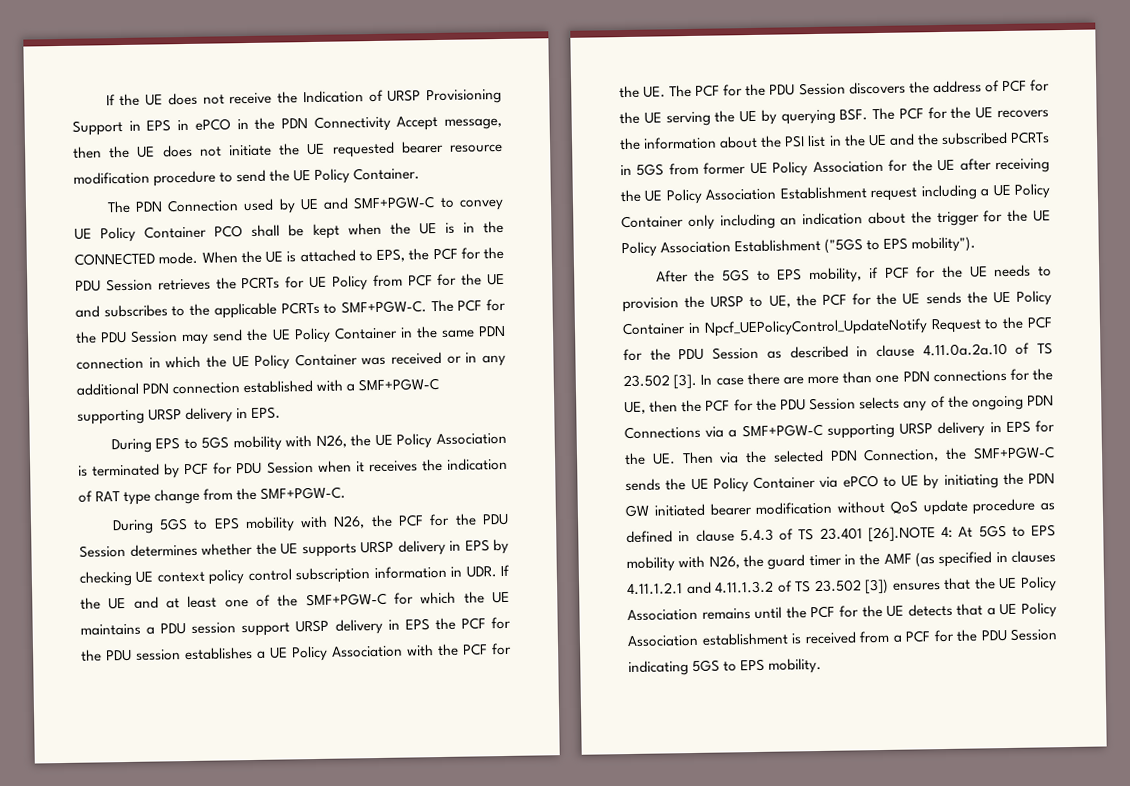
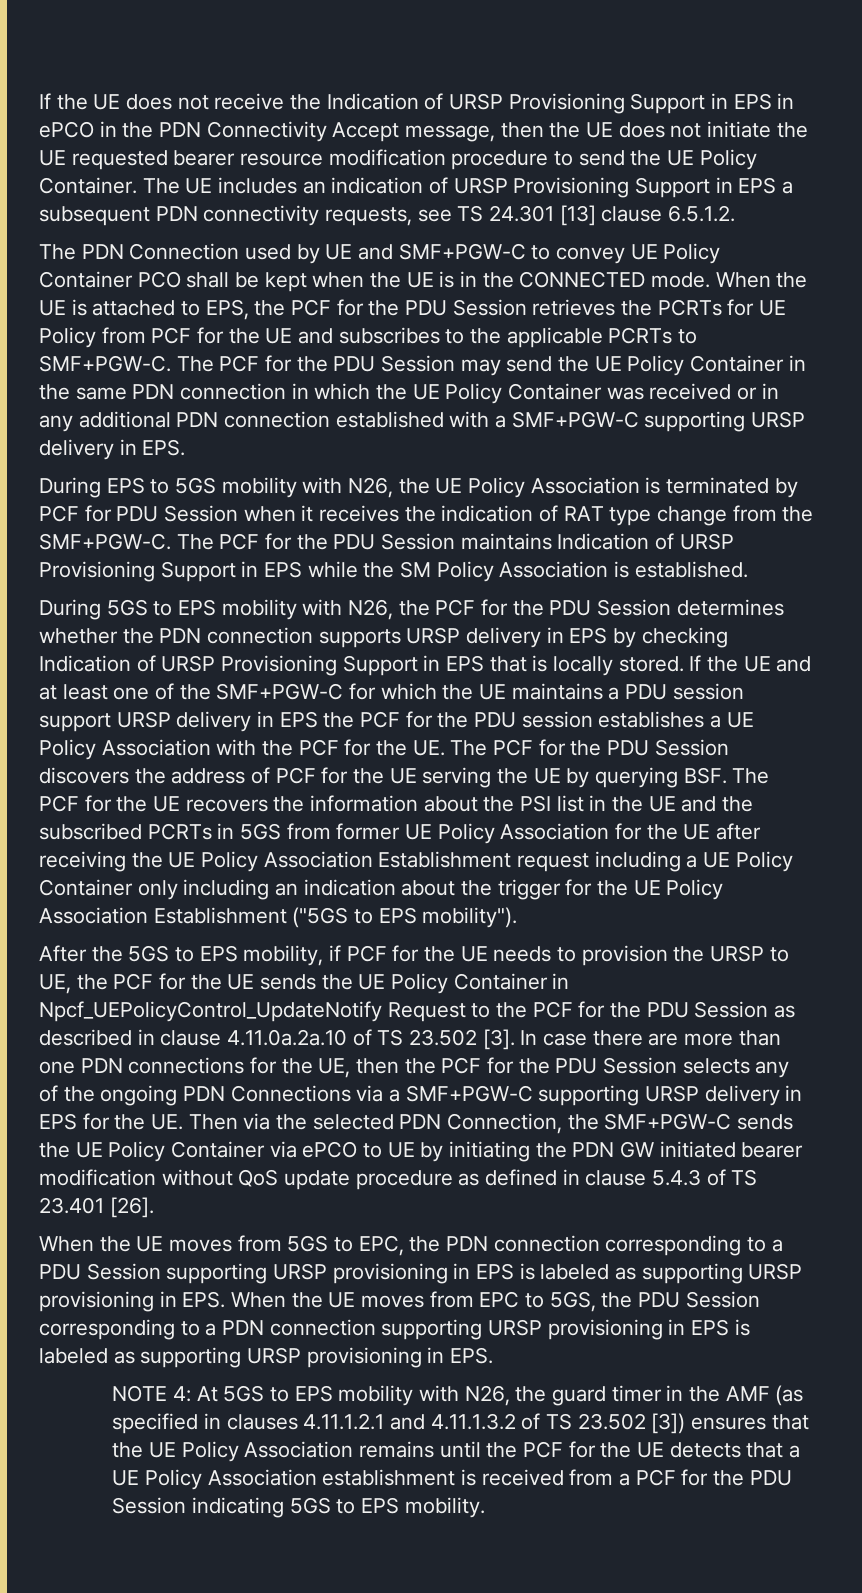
(421, 174) none -> [142,177,794,198] [39,205,736,226] The UE includes an indication of URSP Provisioning Support in EPS a subsequent PDN connectivity requests, see TS 24.301 [13] clause 6.5.1.2.
(347, 493) none -> [176,533,734,550] [39,561,748,582] The PCF for the PDU Session maintains Indication of URSP Provisioning Support in EPS while the SM Policy Association is established.
[280,543,298,555] UE -> [159,627,314,644] PDN connection
[135,565,497,585] UE context policy control subscription information in UDR. -> [39,655,684,676] Indication of URSP Provisioning Support in EPS that is locally stored.
[867,526,936,543] [26].NOTE -> [109,1197,154,1218] [39,1235,783,1256] [39,1263,803,1284] [39,1291,760,1312] [39,1319,750,1340] [39,1347,494,1368] [112,1385,168,1402] [26]. // When the UE moves from 5GS to EPC, the PDN connection corresponding to a PDU Session supporting URSP provisioning in EPS is labeled as supporting URSP provisioning in EPS. When the UE moves from EPC to 5GS, the PDU Session corresponding to a PDN connection supporting URSP provisioning in EPS is labeled as supporting URSP provisioning in EPS. // NOTE

